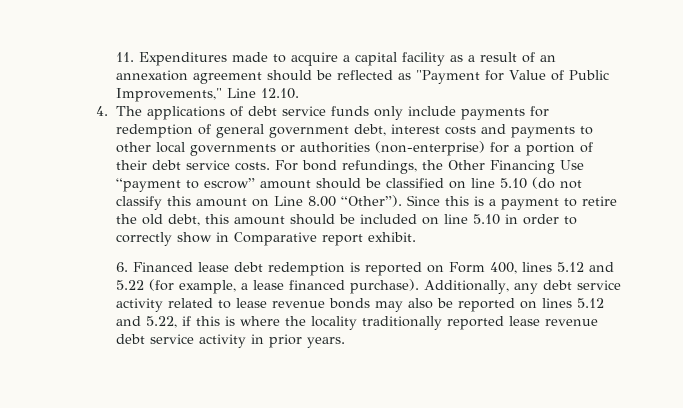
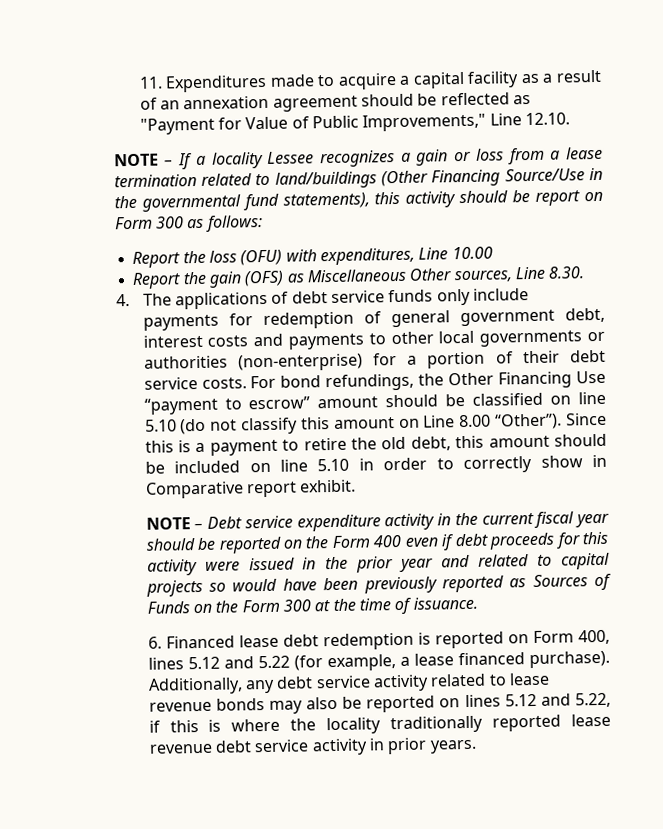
(299, 93) none -> [113,146,603,170] [113,167,603,189] [113,189,603,212] [114,215,263,232] [132,246,493,268] [132,266,585,289] // NOTE – If a locality Lessee recognizes a gain or loss from a lease termination related to land/buildings (Other Financing Source/Use in the governmental fund statements), this activity should be report on Form 300 as follows: // Report the loss (OFU) with expenditures, Line 10.00 // Report the gain (OFS) as Miscellaneous Other sources, Line 8.30.
(416, 237) none -> [145,511,610,532] [145,531,608,554] [146,552,611,576] [145,573,613,597] [146,596,478,615] // NOTE – Debt service expenditure activity in the current fiscal year should be reported on the Form 400 even if debt proceeds for this activity were issued in the prior year and related to capital projects so would have been previously reported as Sources of Funds on the Form 300 at the time of issuance.

